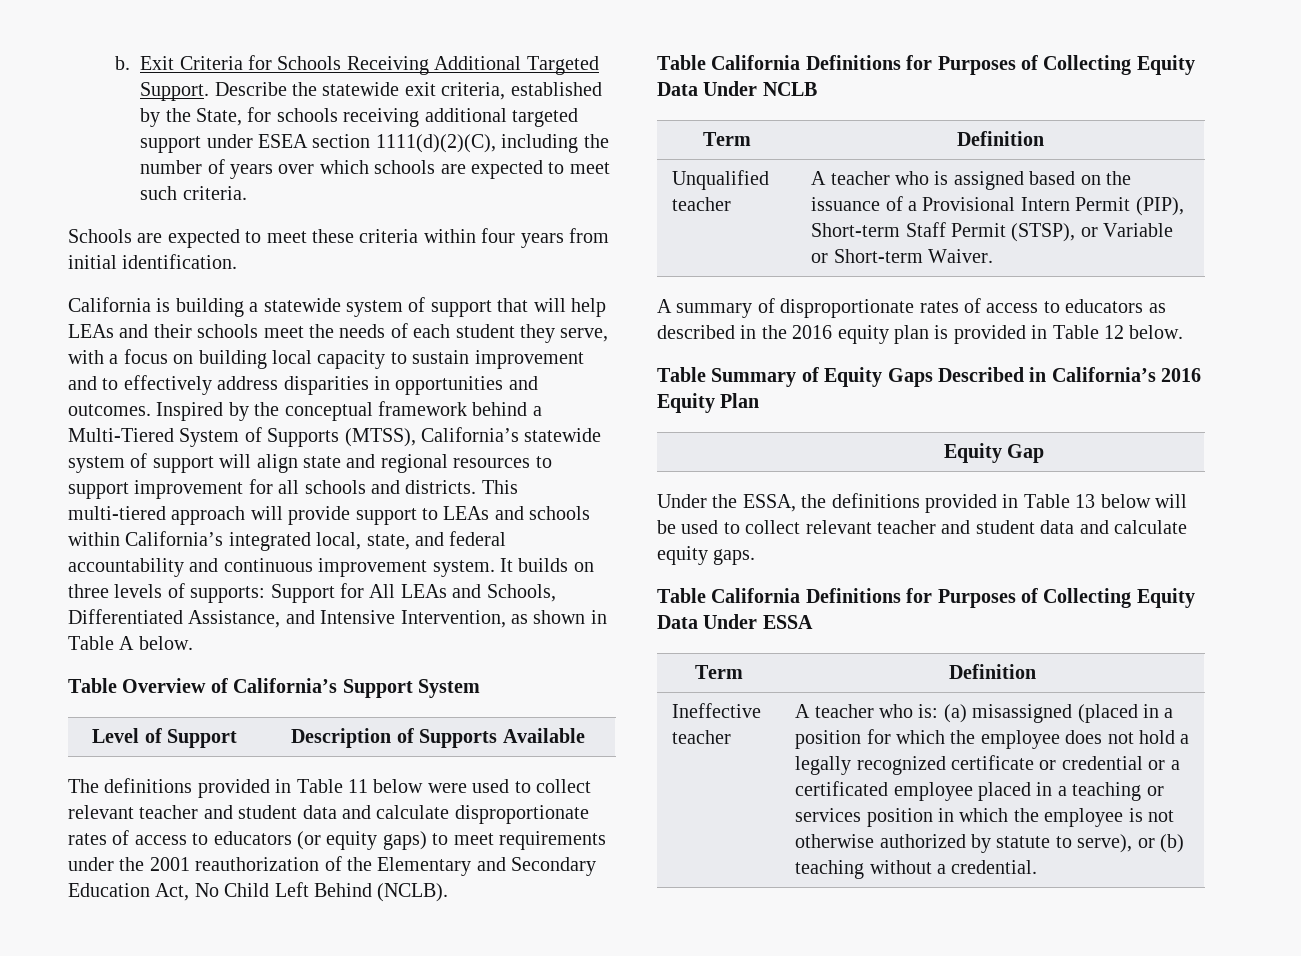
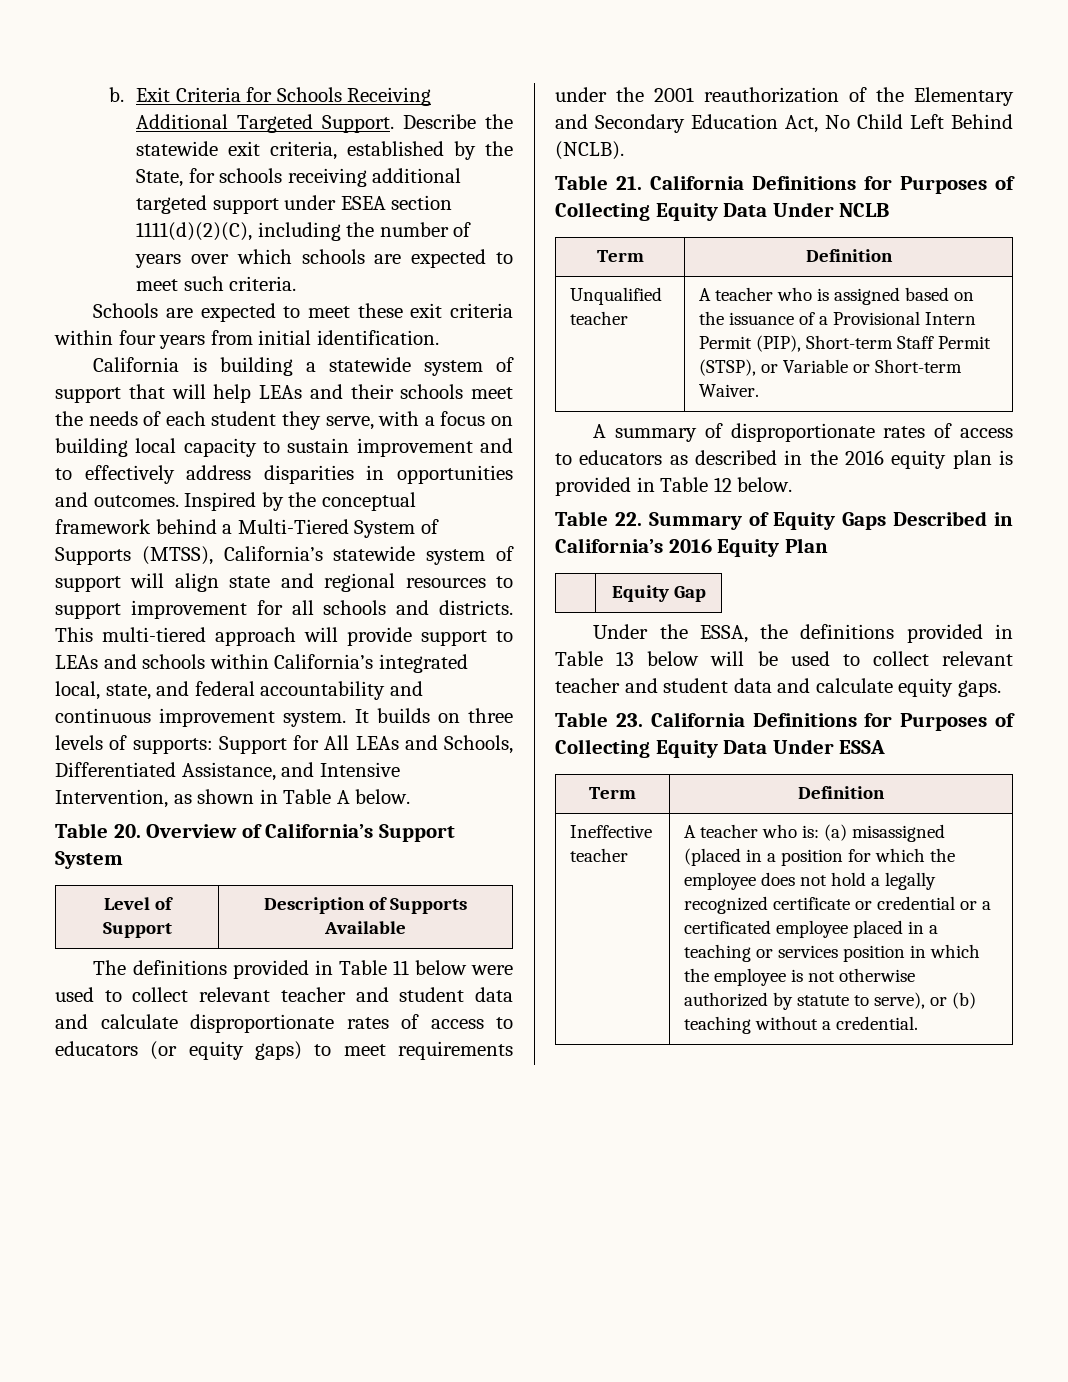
(354, 236) none -> [410,303,443,318] exit
(117, 685) none -> [113,824,141,838] 20.
(706, 62) none -> [616,176,642,190] 21.
(706, 374) none -> [614,512,642,526] 22.
(706, 595) none -> [615,713,643,727] 23.

